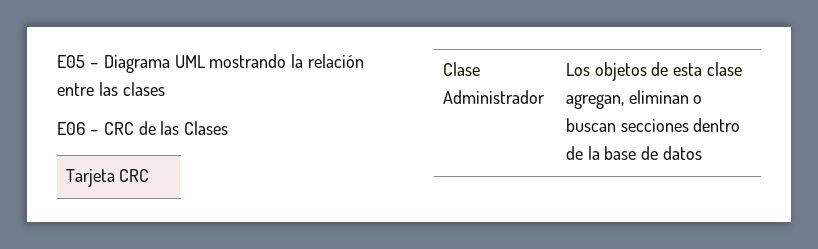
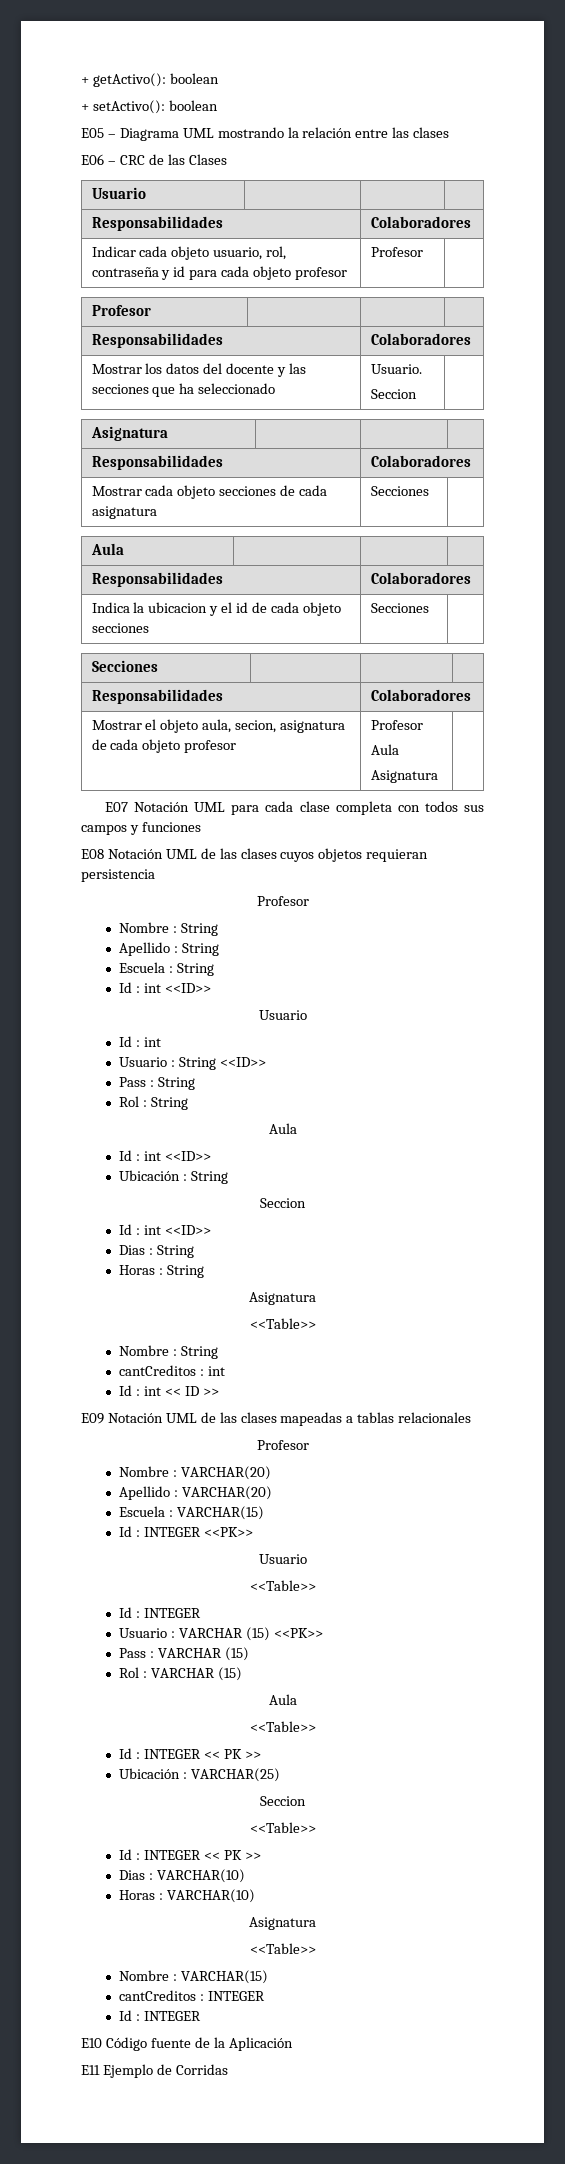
(57, 61) none -> [81,73,219,87] [81,100,218,114] + getActivo(): boolean // + setActivo(): boolean //
[65,169,150,187] [442,62,480,76] [442,90,545,104] [565,62,743,81] [565,90,703,109] [565,118,741,132] [565,146,703,160] Tarjeta CRC // Clase Administrador | Los objetos de esta clase agregan, eliminan o buscan secciones dentro de la base de datos -> [91,187,146,199] [91,216,223,231] [370,216,471,228] [91,246,287,260] [91,266,348,280] [370,247,423,257] [91,305,151,316] [91,333,223,348] [370,333,471,345] [91,363,307,377] [91,383,276,397] [370,364,422,374] [370,389,417,399] [90,426,168,441] [91,455,223,470] [370,455,471,467] [91,485,328,499] [91,506,157,519] [370,486,429,496] [90,543,124,555] [91,572,223,587] [370,572,471,584] [91,602,341,616] [91,623,149,633] [370,603,429,613] [91,660,158,672] [91,689,223,704] [370,689,471,701] [91,719,346,733] [91,739,237,753] [370,720,423,730] [370,744,399,755] [370,770,438,783] [104,801,485,815] [81,822,201,835] [81,848,429,862] [81,869,155,882] [256,896,309,906] [118,922,218,936] [118,942,219,956] [118,962,214,976] [118,982,211,993] [258,1010,307,1020] [118,1036,161,1047] [118,1057,266,1070] [118,1077,195,1090] [118,1096,188,1110] [268,1123,297,1134] [118,1150,211,1161] [118,1170,228,1184] [260,1198,306,1208] [118,1224,211,1235] [118,1245,194,1258] [118,1265,204,1278] [249,1292,316,1305] [249,1318,316,1329] [118,1345,218,1359] [118,1365,225,1376] [118,1385,219,1396] [81,1412,472,1426] [256,1440,309,1450] [118,1466,271,1480] [118,1486,272,1500] [118,1506,264,1520] [118,1526,253,1537] [258,1554,307,1564] [249,1580,316,1591] [118,1607,201,1618] [118,1627,323,1641] [118,1647,249,1661] [118,1667,242,1681] [268,1694,297,1705] [249,1721,316,1732] [118,1748,261,1759] [118,1768,280,1782] [260,1796,306,1806] [249,1822,316,1833] [118,1849,261,1860] [118,1869,245,1883] [118,1889,255,1903] [249,1917,316,1930] [249,1943,316,1954] [118,1970,268,1984] [118,1990,265,2001] [118,2010,201,2021] [81,2037,293,2051] [81,2064,228,2078] Usuario | | | // Responsabilidades | Colaboradores // Indicar cada objeto usuario, rol, contraseña y id para cada objeto profesor | Profesor | // Profesor | | | // Responsabilidades | Colaboradores // Mostrar los datos del docente y las secciones que ha seleccionado | Usuario. // Seccion | // Asignatura | | | // Responsabilidades | Colaboradores // Mostrar cada objeto secciones de cada asignatura | Secciones | // Aula | | | // Responsabilidades | Colaboradores // Indica la ubicacion y el id de cada objeto secciones | Secciones | // Secciones | | | // Responsabilidades | Colaboradores // Mostrar el objeto aula, secion, asignatura de cada objeto profesor | Profesor // Aula // Asignatura | // E07 Notación UML para cada clase completa con todos sus campos y funciones // E08 Notación UML de las clases cuyos objetos requieran persistencia // Profesor // Nombre : String // Apellido : String // Escuela : String // Id : int <<ID>> // Usuario // Id : int // Usuario : String <<ID>> // Pass : String // Rol : String // Aula // Id : int <<ID>> // Ubicación : String // Seccion // Id : int <<ID>> // Dias : String // Horas : String // Asignatura // <<Table>> // Nombre : String // cantCreditos : int // Id : int << ID >> // E09 Notación UML de las clases mapeadas a tablas relacionales // Profesor // Nombre : VARCHAR(20) // Apellido : VARCHAR(20) // Escuela : VARCHAR(15) // Id : INTEGER <<PK>> // Usuario // <<Table>> // Id : INTEGER // Usuario : VARCHAR (15) <<PK>> // Pass : VARCHAR (15) // Rol : VARCHAR (15) // Aula // <<Table>> // Id : INTEGER << PK >> // Ubicación : VARCHAR(25) // Seccion // <<Table>> // Id : INTEGER << PK >> // Dias : VARCHAR(10) // Horas : VARCHAR(10) // Asignatura // <<Table>> // Nombre : VARCHAR(15) // cantCreditos : INTEGER // Id : INTEGER // E10 Código fuente de la Aplicación // E11 Ejemplo de Corridas

